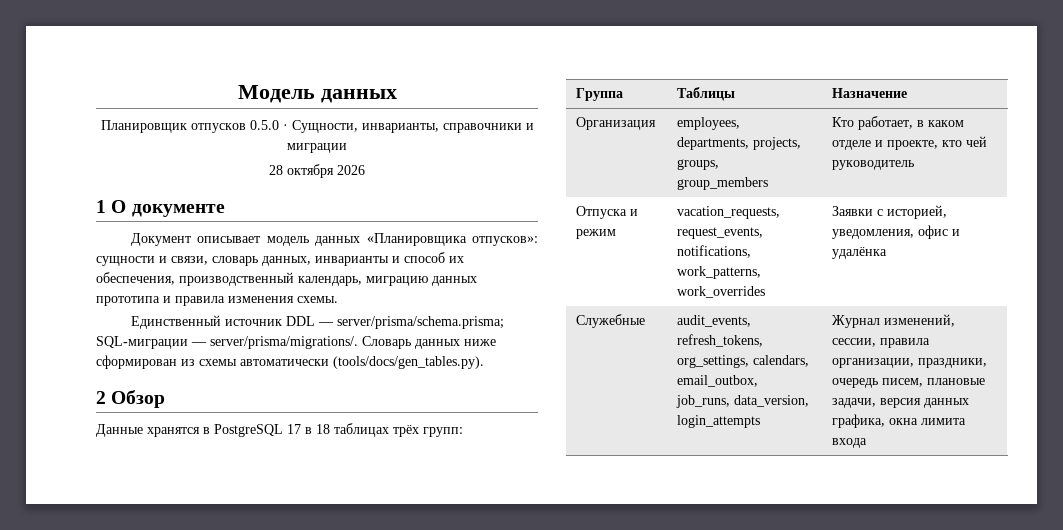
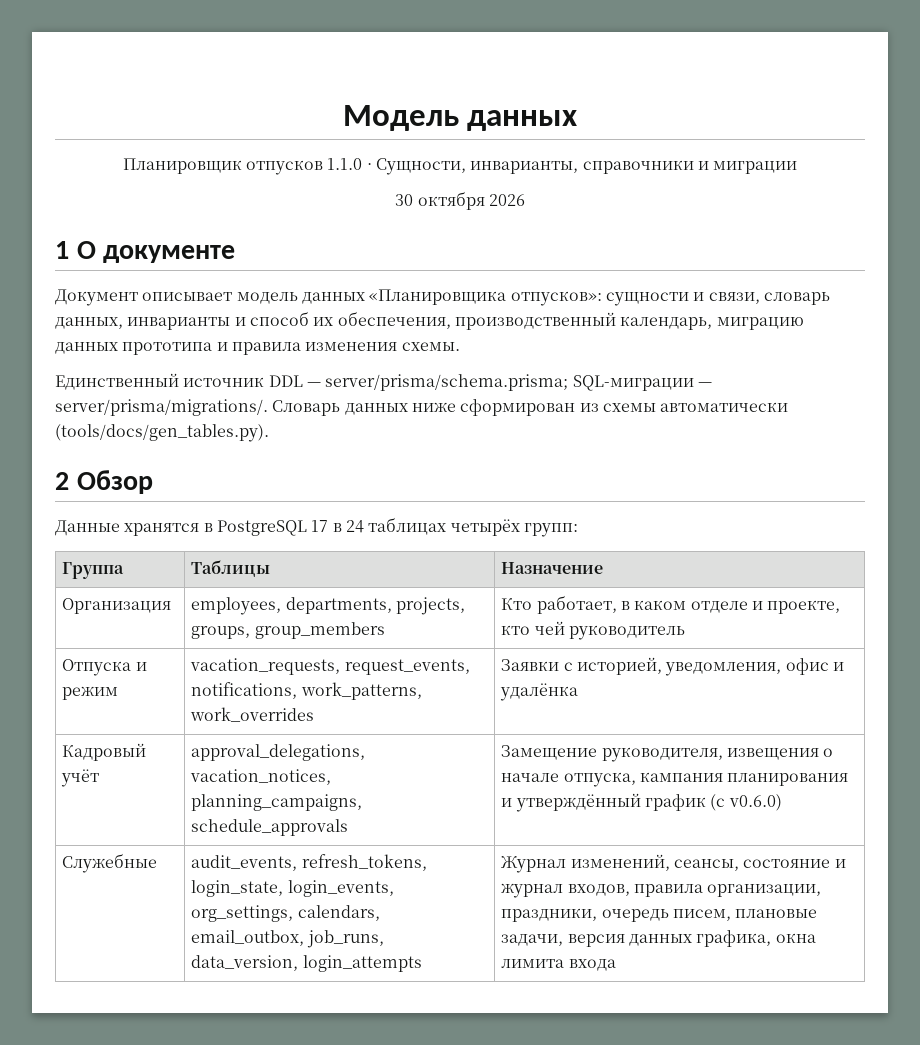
[249,120,279,130] 0.5.0 -> [327,158,363,170] 1.1.0
[269,165,283,175] 28 -> [395,194,414,206] 30
[316,423,419,437] 18 таблицах трёх -> [345,517,520,536] 24 таблицах четырёх
(888, 253) none -> [62,743,147,761] [61,769,100,787] [191,744,366,761] [190,769,332,785] [191,794,363,811] [191,819,349,836] [501,745,834,762] [501,772,849,787] [501,793,782,812] // Кадровый учёт | approval_delegations, vacation_notices, planning_campaigns, schedule_approvals | Замещение руководителя, извещения о начале отпуска, кампания планирования и утверждённый график (с v0.6.0)
(764, 340) none -> [191,880,394,897] login_state, login_events,
[832,338,877,347] сессии, -> [673,859,846,871] [501,883,630,898] сеансы, состояние и журнал входов,

